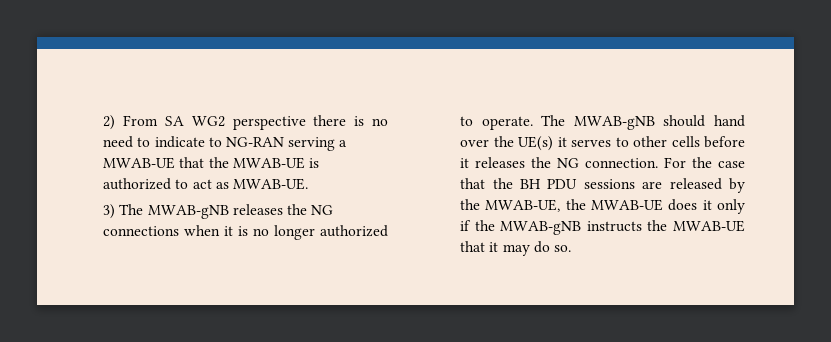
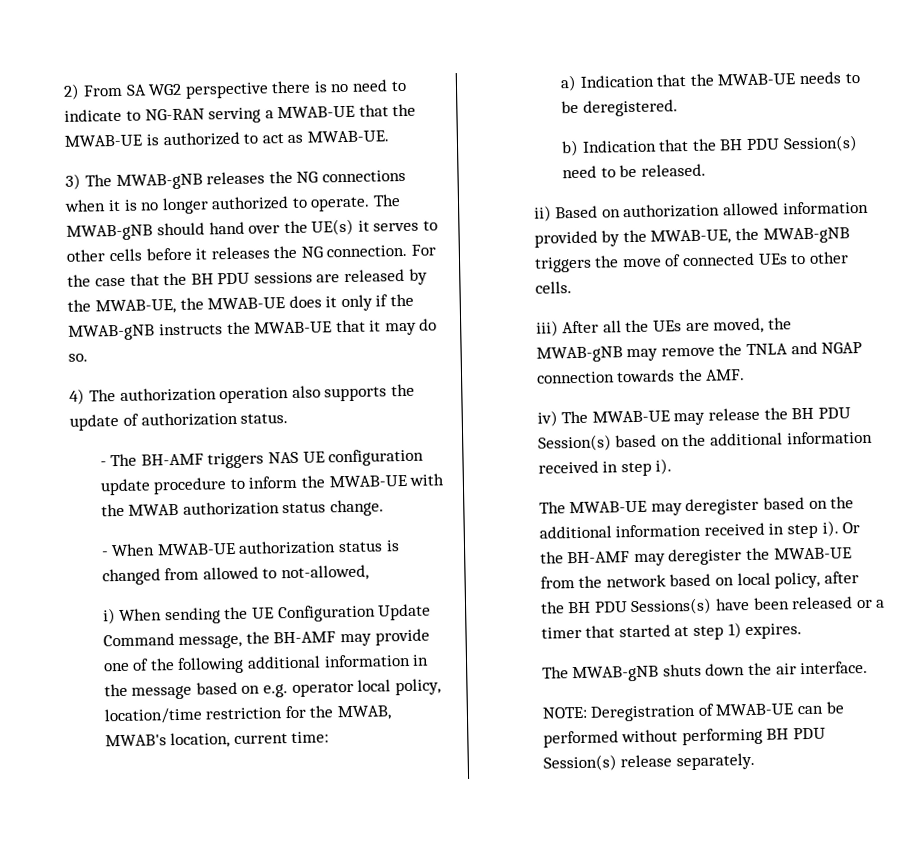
(571, 248) none -> [69,383,415,405] [69,411,289,431] [99,448,425,469] [99,473,445,496] [100,499,385,517] [101,540,400,557] [101,564,370,586] [102,603,432,625] [102,628,430,649] [102,653,430,674] [103,678,441,700] [103,705,393,725] [104,731,330,749] [560,71,860,92] [561,99,678,117] [561,135,858,157] [562,163,706,179] [533,200,869,222] [533,227,850,248] [533,251,849,273] [534,281,572,294] [535,317,792,337] [535,341,863,363] [535,368,746,384] [536,407,851,427] [537,430,873,452] [537,458,673,477] [538,496,855,516] [538,520,861,539] [539,547,852,567] [539,571,859,589] [539,596,886,616] [540,622,803,640] [541,660,869,683] [541,701,844,722] [542,727,827,748] [542,752,755,772] // 4) The authorization operation also supports the update of authorization status. // - The BH-AMF triggers NAS UE configuration update procedure to inform the MWAB-UE with the MWAB authorization status change. // - When MWAB-UE authorization status is changed from allowed to not-allowed, // i) When sending the UE Configuration Update Command message, the BH-AMF may provide one of the following additional information in the message based on e.g. operator local policy, location/time restriction for the MWAB, MWAB's location, current time: // a) Indication that the MWAB-UE needs to be deregistered. // b) Indication that the BH PDU Session(s) need to be released. // ii) Based on authorization allowed information provided by the MWAB-UE, the MWAB-gNB triggers the move of connected UEs to other cells. // iii) After all the UEs are moved, the MWAB-gNB may remove the TNLA and NGAP connection towards the AMF. // iv) The MWAB-UE may release the BH PDU Session(s) based on the additional information received in step i). // The MWAB-UE may deregister based on the additional information received in step i). Or the BH-AMF may deregister the MWAB-UE from the network based on local policy, after the BH PDU Sessions(s) have been released or a timer that started at step 1) expires. // The MWAB-gNB shuts down the air interface. // NOTE: Deregistration of MWAB-UE can be performed without performing BH PDU Session(s) release separately.

